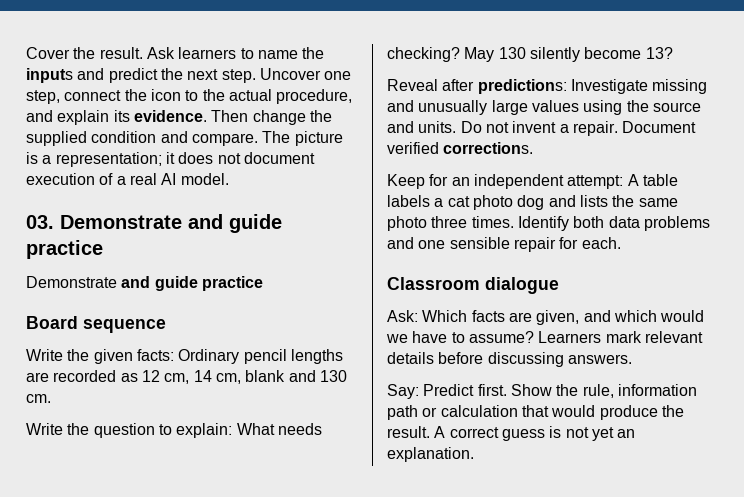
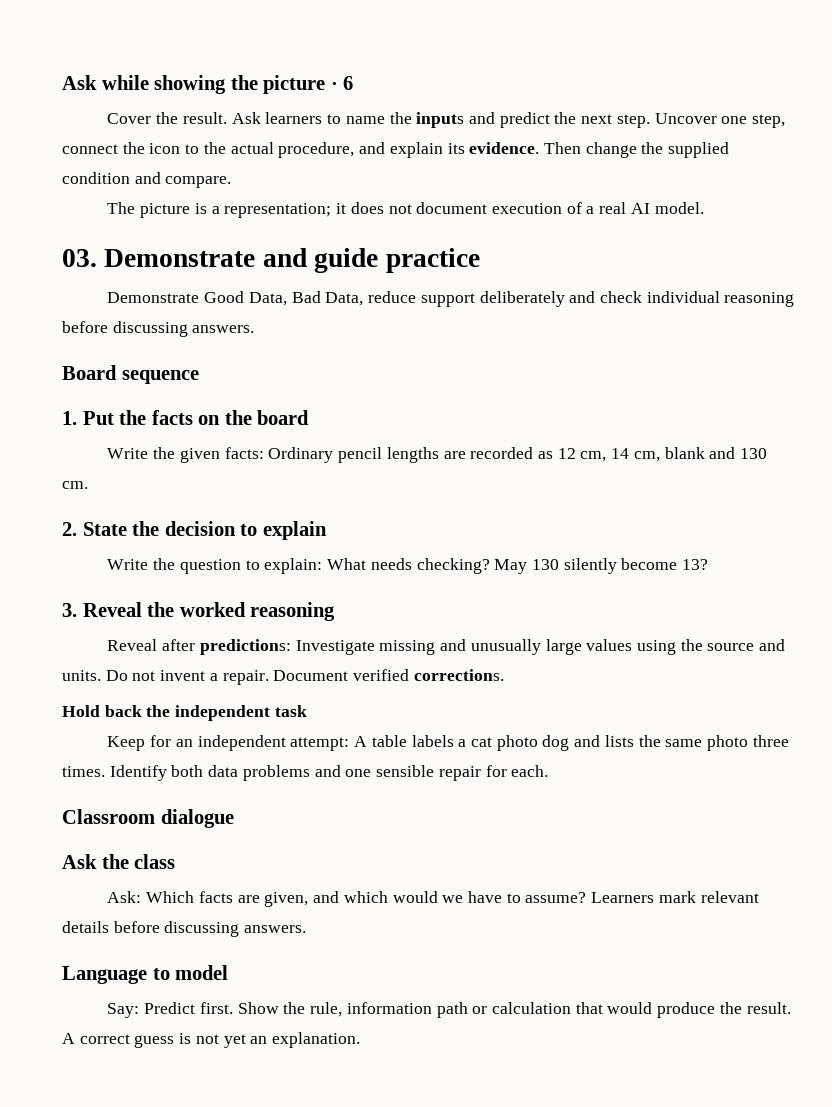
(26, 53) none -> [62,75,354,94] Ask while showing the picture · 6 //
(258, 139) none -> (232, 182) //
[121,276,263,291] [26,316,166,333] and guide practice // Board sequence -> [204,291,795,307] [62,321,255,337] [62,365,199,384] [62,410,310,425] Good Data, Bad Data, reduce support deliberately and check individual reasoning before discussing answers. // Board sequence // 1. Put the facts on the board
(51, 398) none -> [62,521,327,540] // 2. State the decision to explain
(673, 53) none -> [62,602,336,621] // 3. Reveal the worked reasoning
(534, 148) none -> [62,705,307,721] // Hold back the independent task
(559, 285) none -> [62,854,176,869] // Ask the class
(632, 359) none -> [62,965,229,984] // Language to model

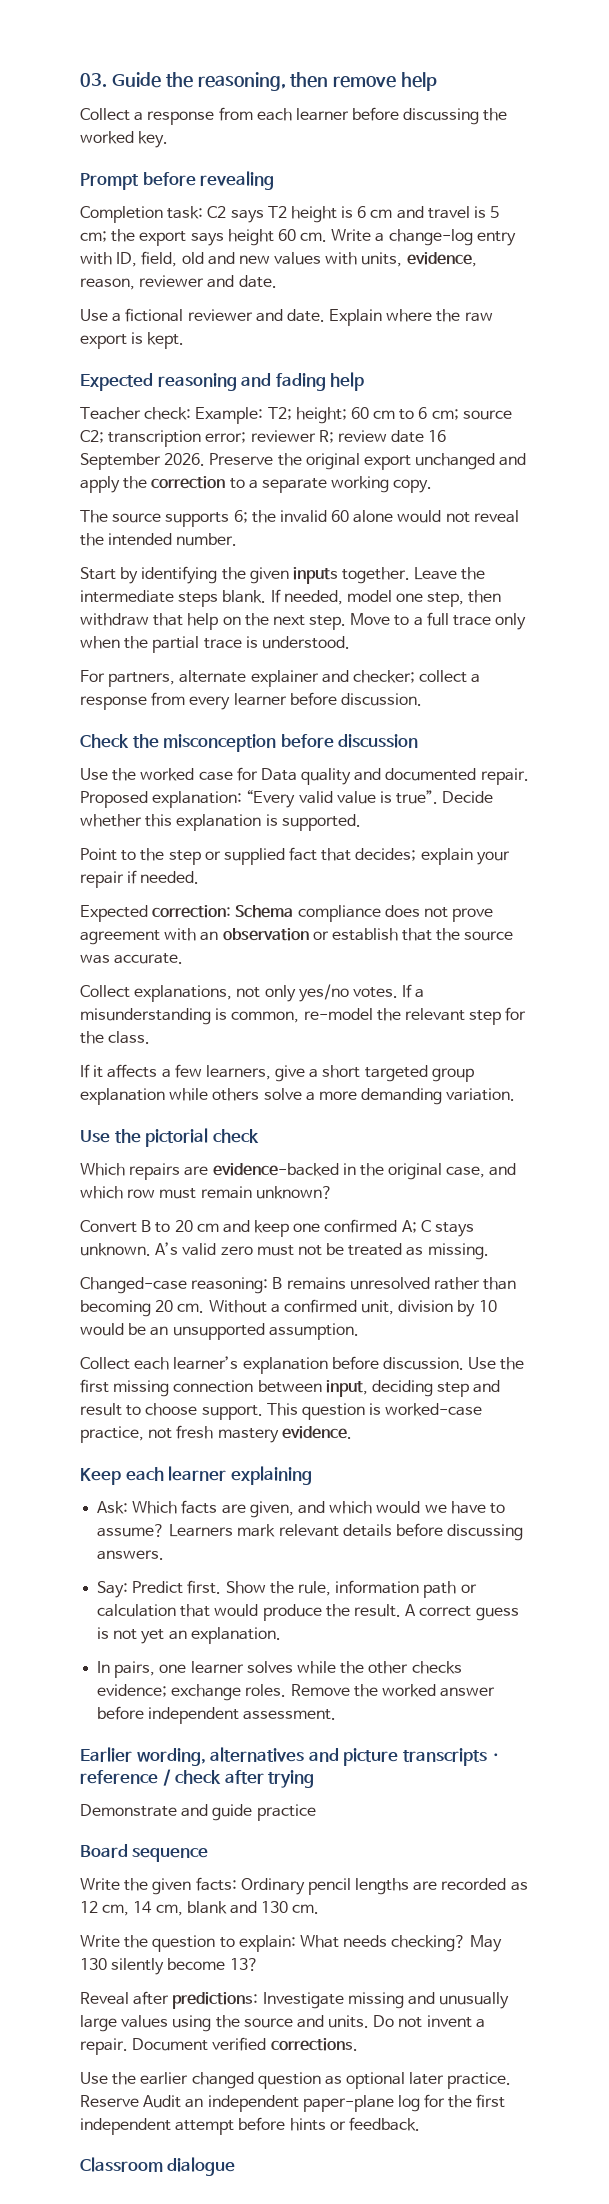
[62,75,354,94] [107,112,786,128] [62,142,730,158] [62,172,232,188] [107,202,704,218] [62,248,480,273] [107,291,795,307] [62,321,255,337] [62,365,199,384] [62,410,310,425] Ask while showing the picture · 6 // Cover the result. Ask learners to name the inputs and predict the next step. Uncover one step, connect the icon to the actual procedure, and explain its evidence. Then change the supplied condition and compare. // The picture is a representation; it does not document execution of a real AI model. // 03. Demonstrate and guide practice // Demonstrate Good Data, Bad Data, reduce support deliberately and check individual reasoning before discussing answers. // Board sequence // 1. Put the facts on the board -> [80,72,438,91] [80,107,508,125] [80,131,169,148] [80,171,275,190] [80,206,500,223] [80,229,516,246] [80,251,477,267] [80,275,277,290] [80,308,493,326] [80,332,185,349] [80,372,365,391] [80,407,512,424] [80,430,447,447] [80,453,527,470] [80,476,433,493] [80,510,519,527] [80,533,238,546] [80,566,486,584] [80,589,502,607] [80,612,527,630] [80,636,350,653] [80,670,481,687] [80,692,422,710] [80,734,419,752] [80,767,529,785] [80,790,494,808] [80,814,361,831] [80,847,510,865] [80,870,200,888] [80,905,494,922] [80,928,514,945] [80,953,184,964] [80,984,425,1002] [80,1007,527,1025] [80,1031,151,1044] [80,1064,474,1082] [80,1088,516,1105] [80,1128,259,1147] [80,1163,517,1180] [80,1186,333,1199] [80,1219,475,1237] [80,1242,489,1260] [80,1277,517,1294] [80,1299,497,1317] [80,1323,359,1340] [80,1356,525,1374] [80,1379,501,1397] [80,1403,483,1420] [80,1425,352,1443] [80,1466,312,1485] [97,1500,505,1518] [97,1523,524,1541] [97,1550,165,1560] [97,1580,477,1598] [97,1604,519,1621] [97,1627,281,1644] [97,1661,462,1678] [97,1684,496,1701] [97,1706,337,1724] [80,1747,500,1766] [80,1769,315,1788] [80,1804,316,1821] [80,1844,209,1862] 03. Guide the reasoning, then remove help // Collect a response from each learner before discussing the worked key. // Prompt before revealing // Completion task: C2 says T2 height is 6 cm and travel is 5 cm; the export says height 60 cm. Write a change-log entry with ID, field, old and new values with units, evidence, reason, reviewer and date. // Use a fictional reviewer and date. Explain where the raw export is kept. // Expected reasoning and fading help // Teacher check: Example: T2; height; 60 cm to 6 cm; source C2; transcription error; reviewer R; review date 16 September 2026. Preserve the original export unchanged and apply the correction to a separate working copy. // The source supports 6; the invalid 60 alone would not reveal the intended number. // Start by identifying the given inputs together. Leave the intermediate steps blank. If needed, model one step, then withdraw that help on the next step. Move to a full trace only when the partial trace is understood. // For partners, alternate explainer and checker; collect a response from every learner before discussion. // Check the misconception before discussion // Use the worked case for Data quality and documented repair. Proposed explanation: “Every valid value is true”. Decide whether this explanation is supported. // Point to the step or supplied fact that decides; explain your repair if needed. // Expected correction: Schema compliance does not prove agreement with an observation or establish that the source was accurate. // Collect explanations, not only yes/no votes. If a misunderstanding is common, re-model the relevant step for the class. // If it affects a few learners, give a short targeted group explanation while others solve a more demanding variation. // Use the pictorial check // Which repairs are evidence-backed in the original case, and which row must remain unknown? // Convert B to 20 cm and keep one confirmed A; C stays unknown. A’s valid zero must not be treated as missing. // Changed-case reasoning: B remains unresolved rather than becoming 20 cm. Without a confirmed unit, division by 10 would be an unsupported assumption. // Collect each learner’s explanation before discussion. Use the first missing connection between input, deciding step and result to choose support. This question is worked-case practice, not fresh mastery evidence. // Keep each learner explaining // Ask: Which facts are given, and which would we have to assume? Learners mark relevant details before discussing answers. // Say: Predict first. Show the rule, information path or calculation that would produce the result. A correct guess is not yet an explanation. // In pairs, one learner solves while the other checks evidence; exchange roles. Remove the worked answer before independent assessment. // Earlier wording, alternatives and picture transcripts · reference / check after trying // Demonstrate and guide practice // Board sequence
[62,521,327,540] // 2. State the decision to explain -> (320, 1909) none
[62,602,336,621] // 3. Reveal the worked reasoning -> (259, 1964) none
[62,705,307,721] [107,735,789,751] [62,765,549,781] [62,809,234,828] [62,854,176,869] [107,891,759,907] [62,921,307,937] [62,965,229,984] [107,1002,791,1018] [62,1032,361,1048] Hold back the independent task // Keep for an independent attempt: A table labels a cat photo dog and lists the same photo three times. Identify both data problems and one sensible repair for each. // Classroom dialogue // Ask the class // Ask: Which facts are given, and which would we have to assume? Learners mark relevant details before discussing answers. // Language to model // Say: Predict first. Show the rule, information path or calculation that would produce the result. A correct guess is not yet an explanation. -> [80,2072,512,2089] [80,2094,506,2112] [80,2117,420,2135] [80,2157,236,2176] Use the earlier changed question as optional later practice. Reserve Audit an independent paper-plane log for the first independent attempt before hints or feedback. // Classroom dialogue

